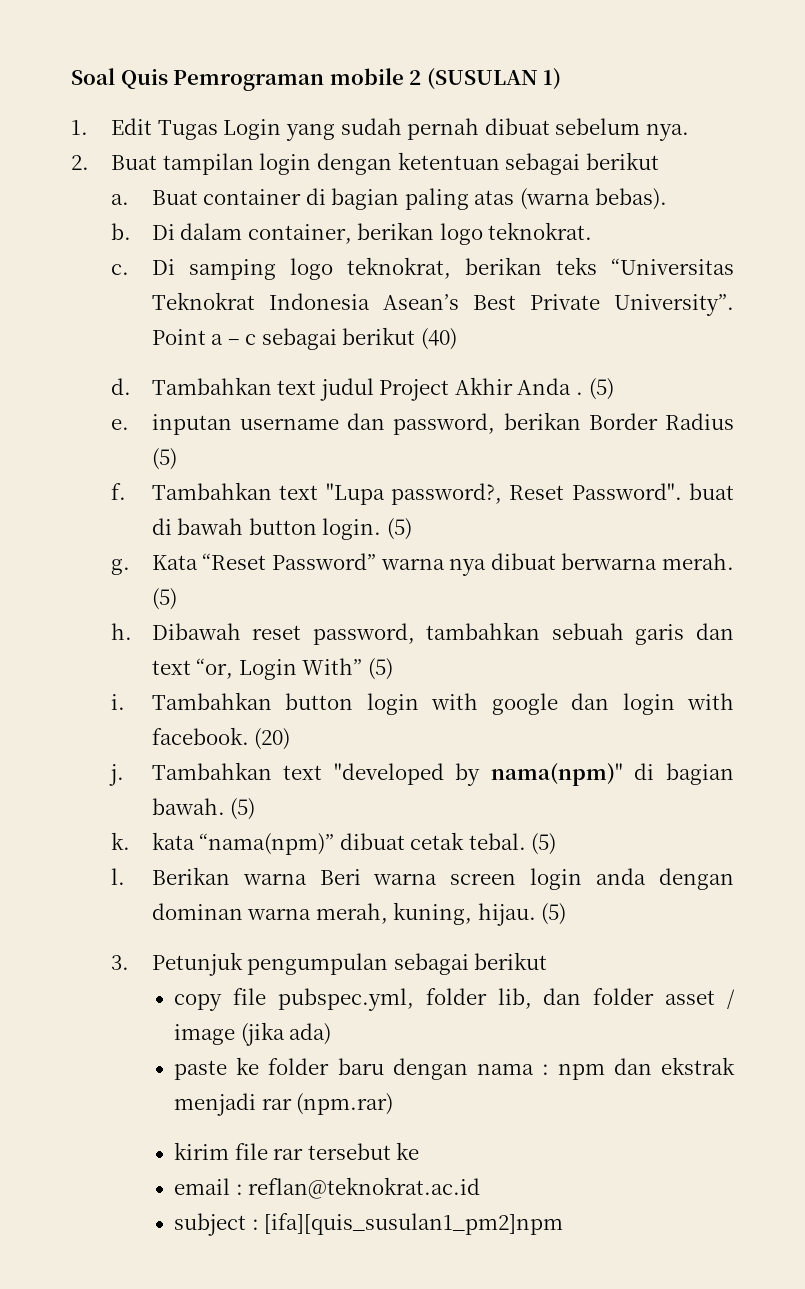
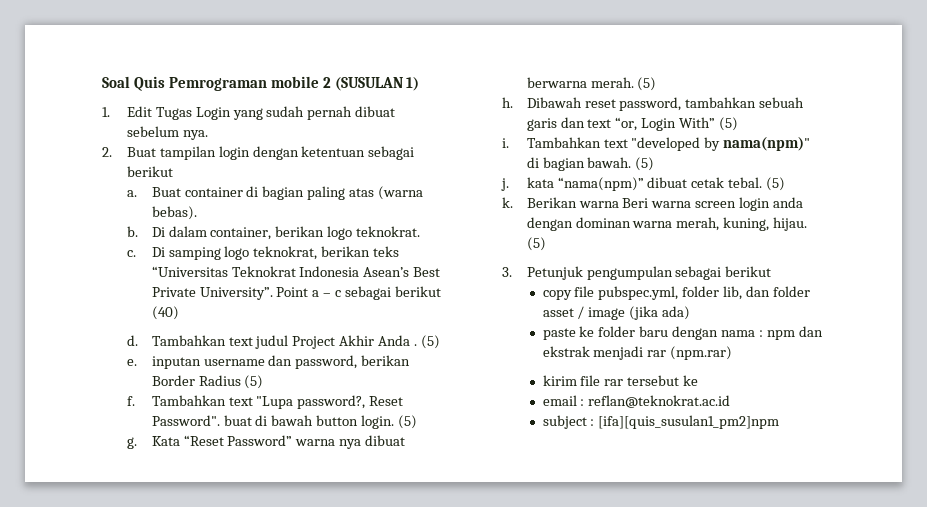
[285,693,734,715] [151,727,291,750] [109,762,272,786] button login with google dan login with facebook. (20) // j. Tambahkan -> (601, 142) none
[111,832,131,850] k. -> [500,178,509,191] j.
[111,868,126,885] l. -> [501,197,513,208] k.

